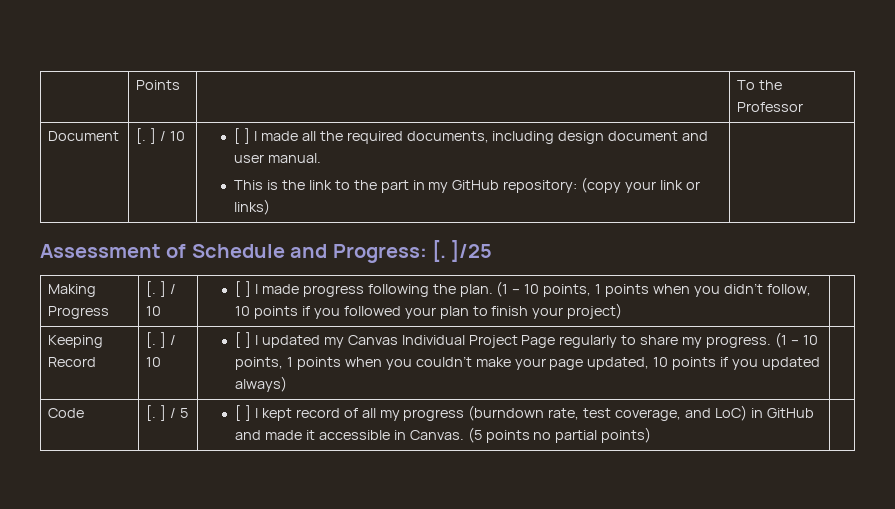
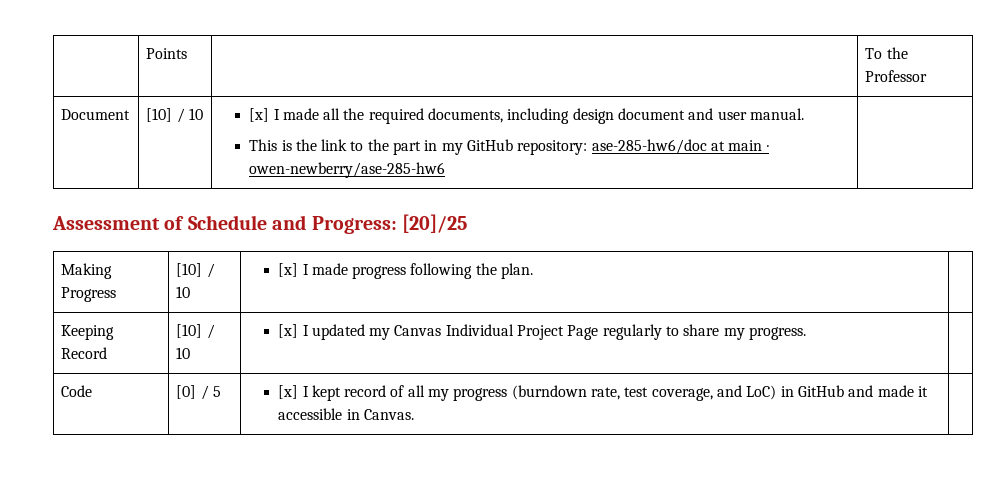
[136,128,186,144] [234,128,251,144] [. ] / 10 | [ ] -> [146,108,204,123] [249,108,270,122] [10] / 10 | [x]
[581,177,700,193] [234,199,271,215] (copy your link or links) -> [591,139,769,154] [249,162,446,178] ase-285-hw6/doc at main · owen-newberry/ase-285-hw6
[432,240,493,262] [. ]/25 -> [402,214,467,233] [20]/25
[146,281,177,297] [146,306,162,316] [235,281,252,297] [. ] / 10 | [ ] -> [176,263,215,278] [176,286,191,298] [278,263,299,277] [10] / 10 | [x]
[496,281,811,297] [235,303,623,319] (1 – 10 points, 1 points when you didn’t follow, 10 points if you followed your plan to finish your project) -> (534, 271) none
[146,332,177,348] [146,357,162,367] [235,332,252,348] [. ] / 10 | [ ] -> [176,324,215,339] [176,347,191,359] [278,324,299,338] [10] / 10 | [x]
[774,332,818,348] [235,356,820,370] [235,376,288,392] (1 – 10 points, 1 points when you couldn’t make your page updated, 10 points if you updated always) -> (807, 333) none
[146,405,167,421] [. ] -> [176,385,197,399] [0]
[235,405,252,421] [ ] -> [278,385,299,399] [x]
[467,427,652,443] (5 points no partial points) -> (414, 414) none

